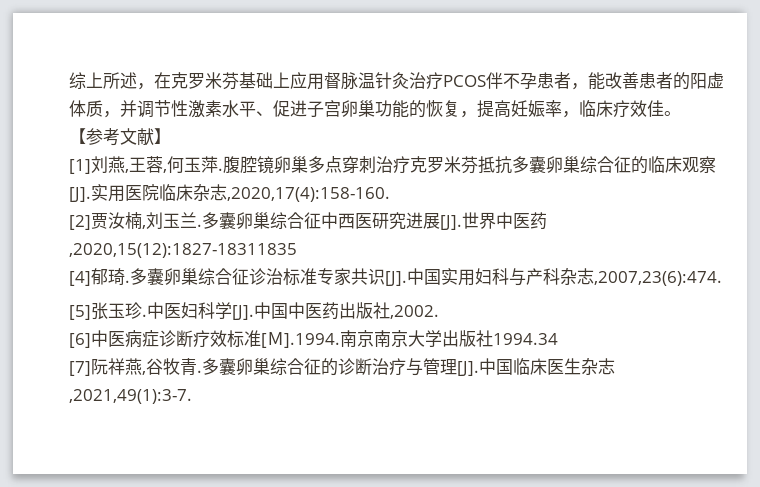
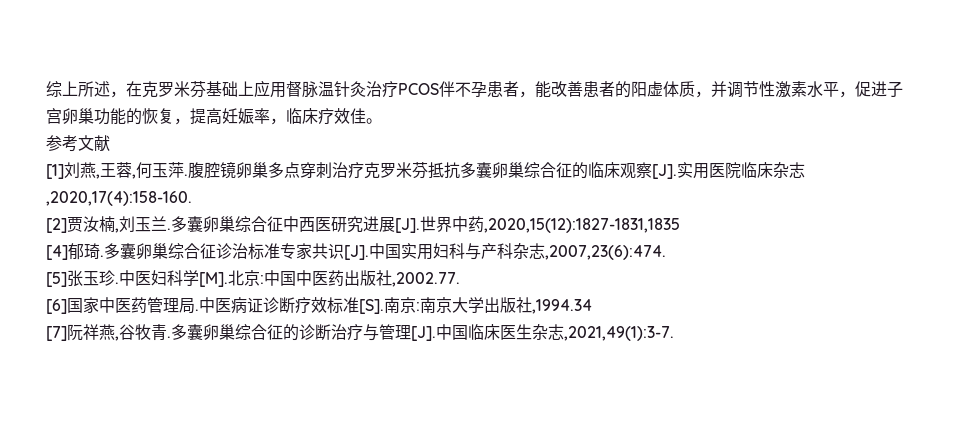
[256,111,273,116] 、 -> [839,91,855,98] ，
[69,128,86,144] 【 -> (382, 121) none
[154,128,171,144] 】 -> (110, 143) none
[513,212,548,230] [69,243,297,258] 医药,2020,15(12):1827-18311835 -> [468,216,680,233] 药,2020,15(12):1827-1831,1835
[232,305,254,320] [J]. -> [199,270,264,287] [M].北京:
[390,305,440,319] ,2002. -> [392,272,460,287] ,2002.77.
[91,330,374,348] 中医病症诊断疗效标准[Ｍ].1994.南京 -> [67,297,420,314] 国家中医药管理局.中医病证诊断疗效标准[S].南京:
[493,333,558,345] 1994.34 -> [532,299,592,314] ,1994.34

